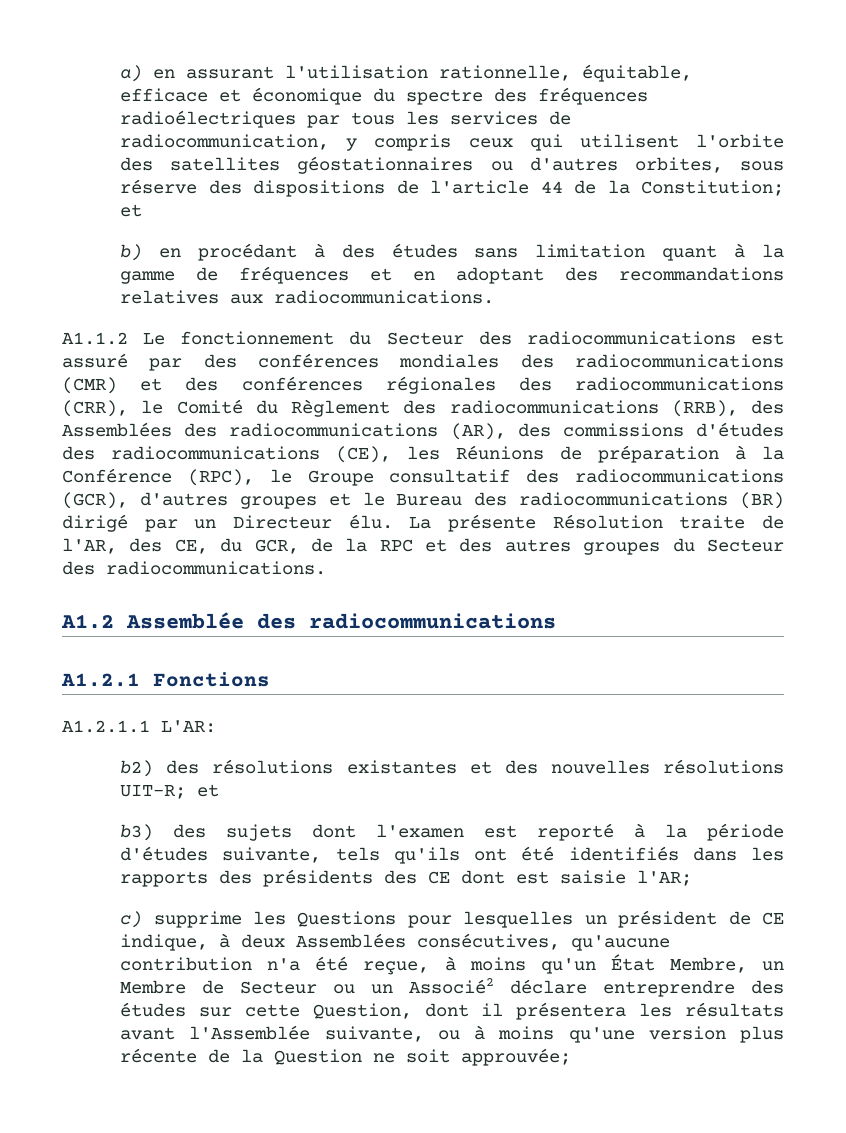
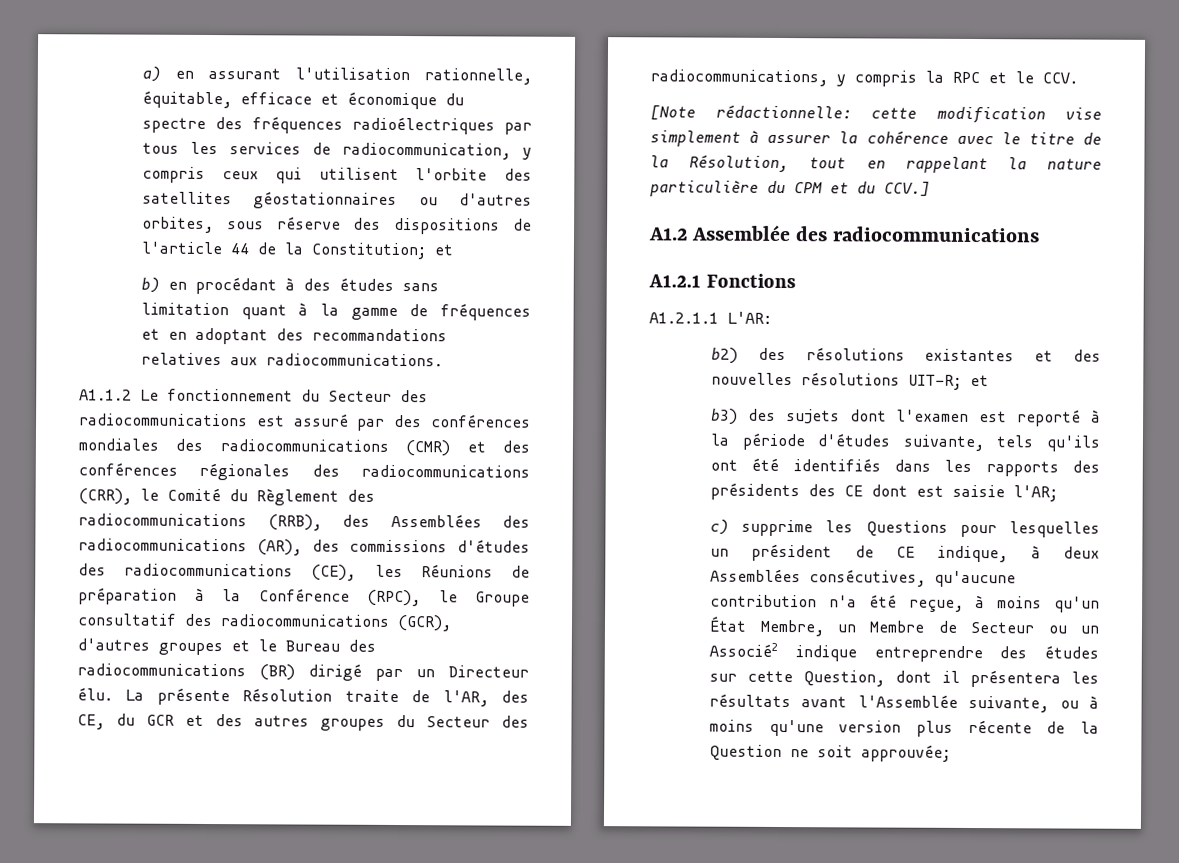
[254,538,413,554] GCR, de la RPC -> [146,714,174,726] GCR
[106,561,326,575] radiocommunications. -> [650,69,1078,87] [650,104,1102,124] [650,130,1102,147] [650,154,1102,174] [650,180,930,197] radiocommunications, y compris la RPC et le CCV. // [Note rédactionnelle: cette modification vise simplement à assurer la cohérence avec le titre de la Résolution, tout en rappelant la nature particulière du CPM et du CCV.]
[510,979,588,994] déclare -> [794,645,857,662] indique

